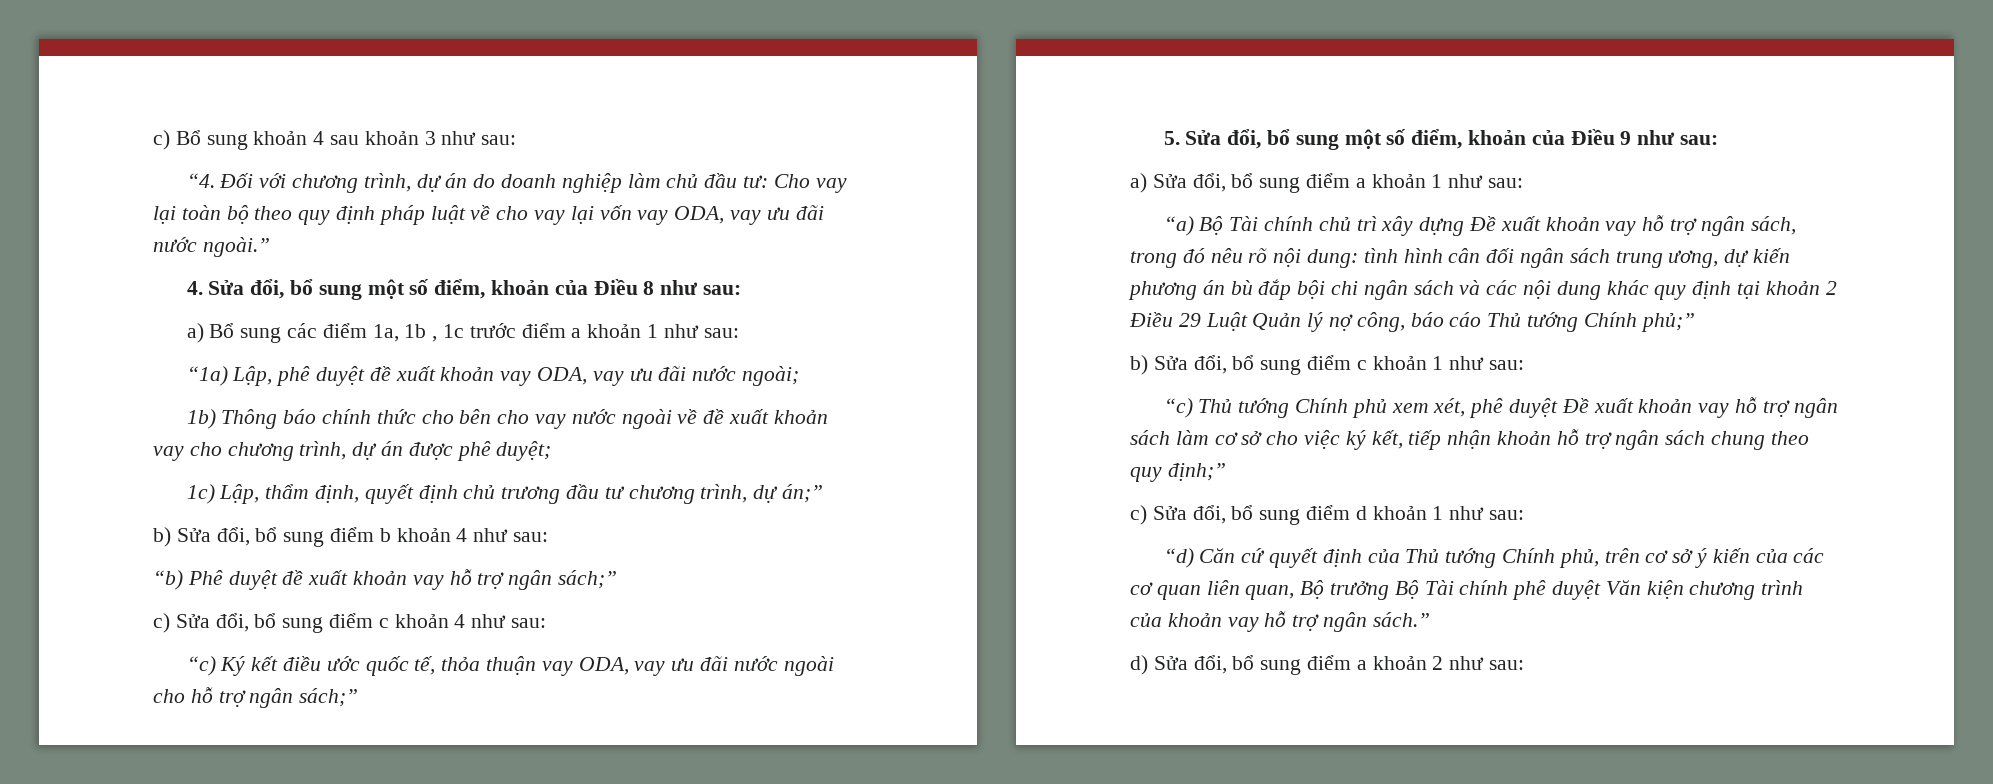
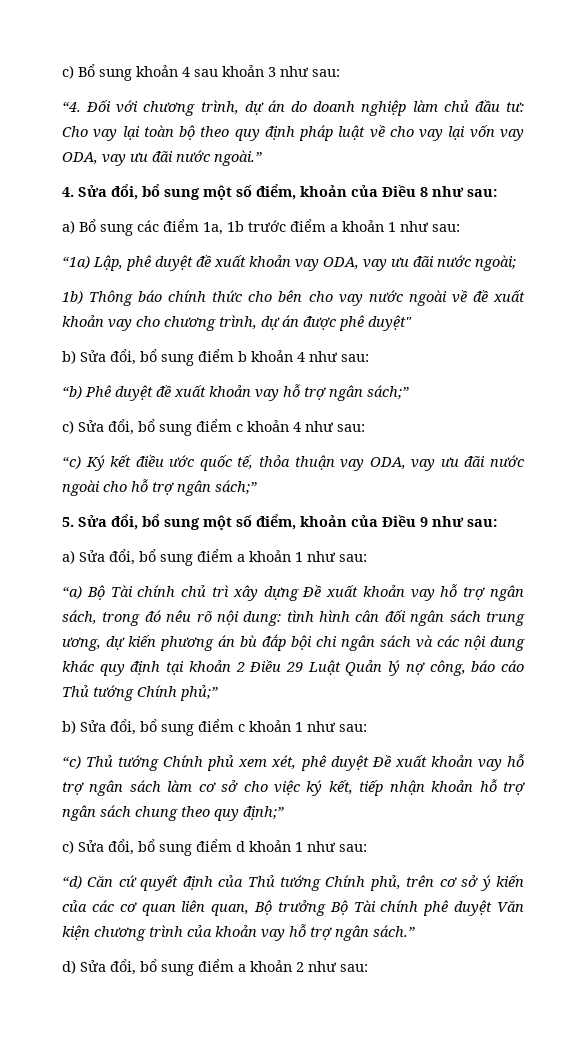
[432,324,464,342] , 1c -> (244, 226) none
[496,441,552,461] [186,484,824,504] duyệt; // 1c) Lập, thẩm định, quyết định chủ trương đầu tư chương trình, dự án;” -> [368,315,412,331] duyệt"

